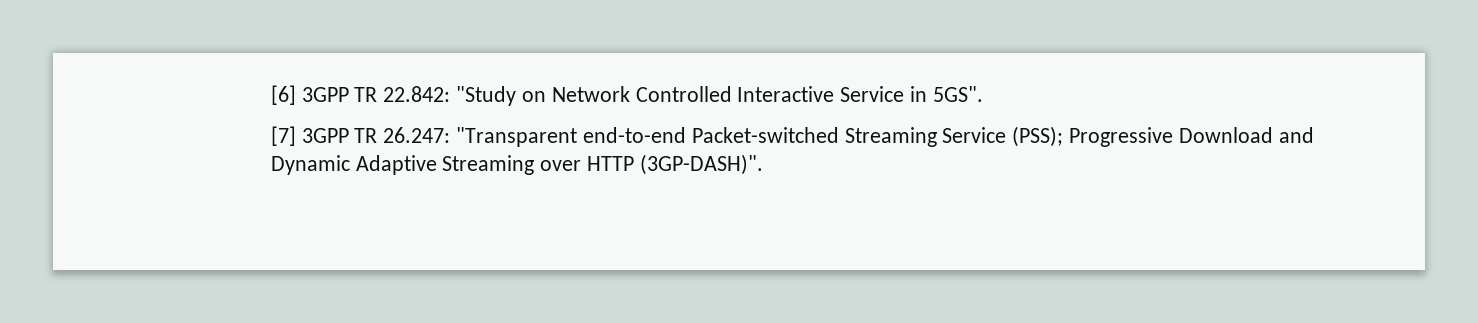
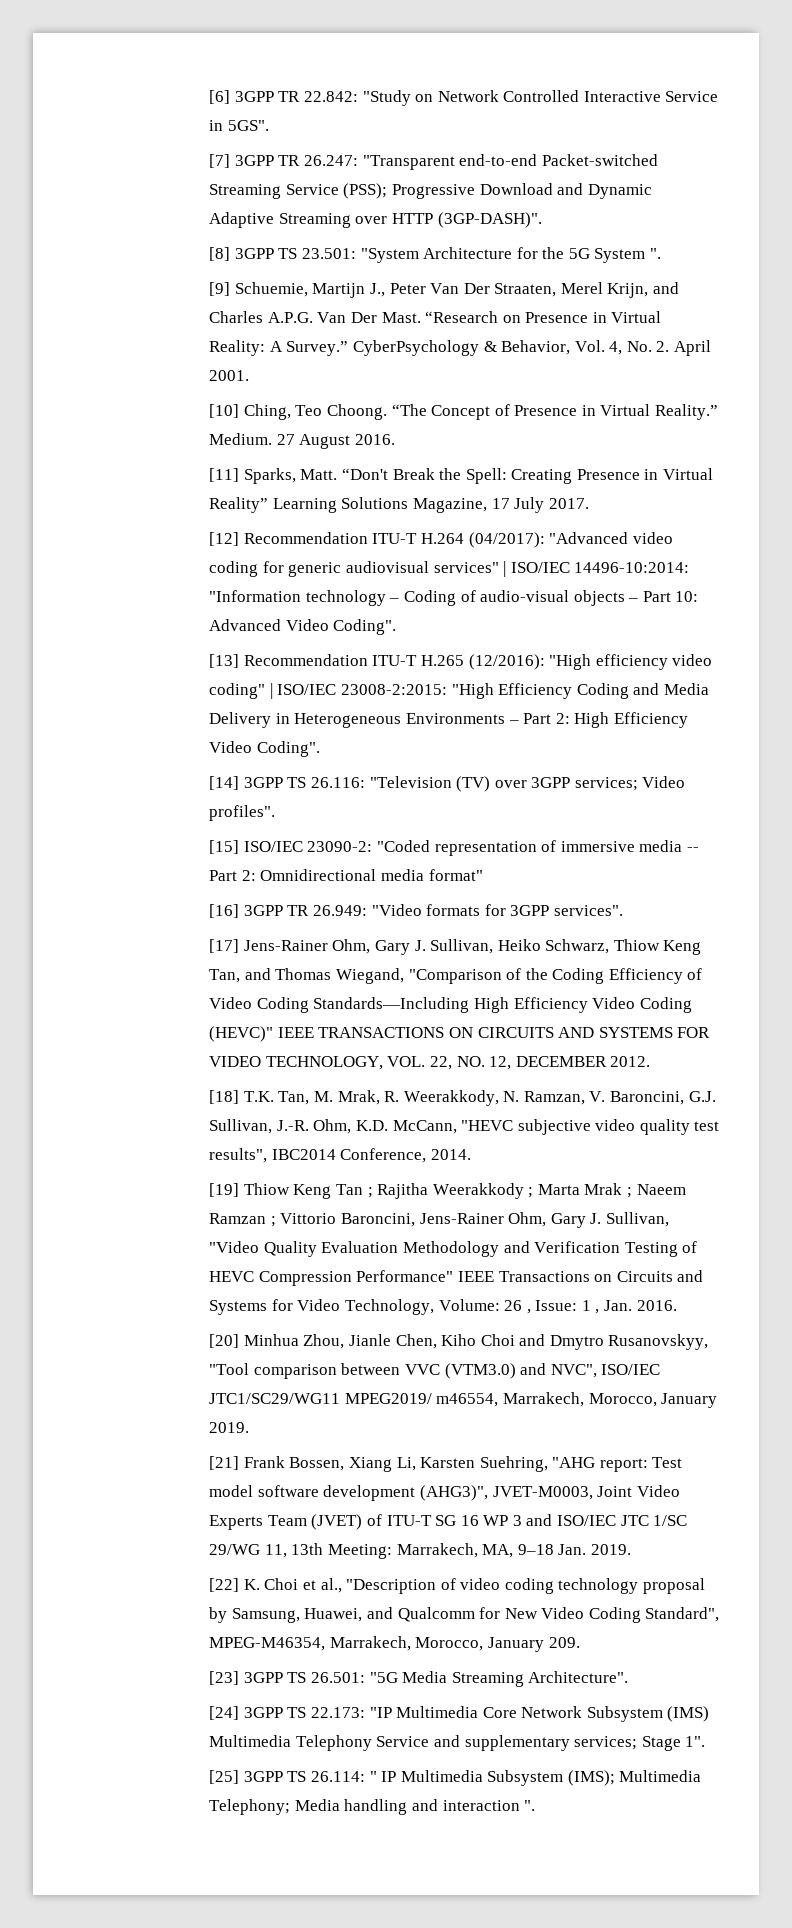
(763, 164) none -> [209,247,662,263] [209,282,680,298] [209,311,662,323] [209,340,712,356] [209,370,250,381] [209,404,719,420] [209,433,395,449] [209,468,714,484] [209,497,589,513] [209,532,673,548] [209,561,690,577] [209,590,699,606] [209,619,397,635] [209,654,713,670] [209,683,709,699] [209,712,688,728] [209,741,320,757] [209,776,686,792] [209,805,276,821] [209,840,699,856] [209,869,483,881] [209,904,623,918] [209,939,702,955] [209,968,703,984] [209,997,692,1013] [209,1026,711,1042] [209,1056,651,1070] [209,1090,716,1106] [209,1119,720,1135] [209,1148,471,1163] [209,1183,686,1199] [209,1212,669,1228] [209,1241,698,1257] [209,1270,704,1286] [209,1299,677,1315] [209,1334,709,1350] [209,1363,661,1379] [209,1392,718,1408] [209,1422,250,1433] [209,1456,683,1472] [209,1485,680,1501] [209,1514,688,1530] [209,1543,631,1559] [209,1578,706,1594] [209,1607,720,1623] [209,1636,580,1652] [209,1671,629,1687] [209,1706,710,1722] [209,1735,706,1751] [209,1770,702,1786] [209,1799,536,1815] // [8] 3GPP TS 23.501: "System Architecture for the 5G System ". // [9] Schuemie, Martijn J., Peter Van Der Straaten, Merel Krijn, and Charles A.P.G. Van Der Mast. “Research on Presence in Virtual Reality: A Survey.” CyberPsychology & Behavior, Vol. 4, No. 2. April 2001. // [10] Ching, Teo Choong. “The Concept of Presence in Virtual Reality.” Medium. 27 August 2016. // [11] Sparks, Matt. “Don't Break the Spell: Creating Presence in Virtual Reality” Learning Solutions Magazine, 17 July 2017. // [12] Recommendation ITU-T H.264 (04/2017): "Advanced video coding for generic audiovisual services" | ISO/IEC 14496-10:2014: "Information technology – Coding of audio-visual objects – Part 10: Advanced Video Coding". // [13] Recommendation ITU-T H.265 (12/2016): "High efficiency video coding" | ISO/IEC 23008-2:2015: "High Efficiency Coding and Media Delivery in Heterogeneous Environments – Part 2: High Efficiency Video Coding". // [14] 3GPP TS 26.116: "Television (TV) over 3GPP services; Video profiles". // [15] ISO/IEC 23090-2: "Coded representation of immersive media -- Part 2: Omnidirectional media format" // [16] 3GPP TR 26.949: "Video formats for 3GPP services". // [17] Jens-Rainer Ohm, Gary J. Sullivan, Heiko Schwarz, Thiow Keng Tan, and Thomas Wiegand, "Comparison of the Coding Efficiency of Video Coding Standards—Including High Efficiency Video Coding (HEVC)" IEEE TRANSACTIONS ON CIRCUITS AND SYSTEMS FOR VIDEO TECHNOLOGY, VOL. 22, NO. 12, DECEMBER 2012. // [18] T.K. Tan, M. Mrak, R. Weerakkody, N. Ramzan, V. Baroncini, G.J. Sullivan, J.-R. Ohm, K.D. McCann, "HEVC subjective video quality test results", IBC2014 Conference, 2014. // [19] Thiow Keng Tan ; Rajitha Weerakkody ; Marta Mrak ; Naeem Ramzan ; Vittorio Baroncini, Jens-Rainer Ohm, Gary J. Sullivan, "Video Quality Evaluation Methodology and Verification Testing of HEVC Compression Performance" IEEE Transactions on Circuits and Systems for Video Technology, Volume: 26 , Issue: 1 , Jan. 2016. // [20] Minhua Zhou, Jianle Chen, Kiho Choi and Dmytro Rusanovskyy, "Tool comparison between VVC (VTM3.0) and NVC", ISO/IEC JTC1/SC29/WG11 MPEG2019/ m46554, Marrakech, Morocco, January 2019. // [21] Frank Bossen, Xiang Li, Karsten Suehring, "AHG report: Test model software development (AHG3)", JVET-M0003, Joint Video Experts Team (JVET) of ITU-T SG 16 WP 3 and ISO/IEC JTC 1/SC 29/WG 11, 13th Meeting: Marrakech, MA, 9–18 Jan. 2019. // [22] K. Choi et al., "Description of video coding technology proposal by Samsung, Huawei, and Qualcomm for New Video Coding Standard", MPEG-M46354, Marrakech, Morocco, January 209. // [23] 3GPP TS 26.501: "5G Media Streaming Architecture". // [24] 3GPP TS 22.173: "IP Multimedia Core Network Subsystem (IMS) Multimedia Telephony Service and supplementary services; Stage 1". // [25] 3GPP TS 26.114: " IP Multimedia Subsystem (IMS); Multimedia Telephony; Media handling and interaction ".

